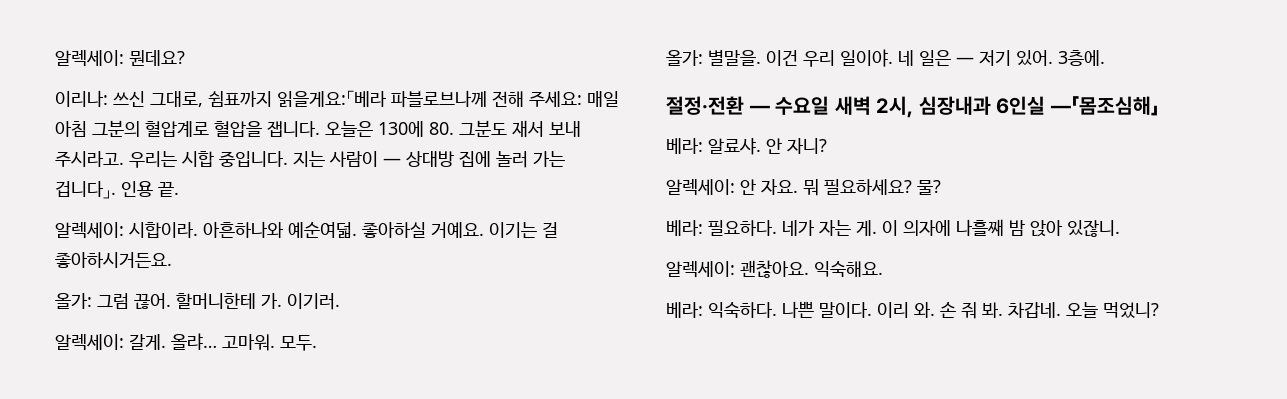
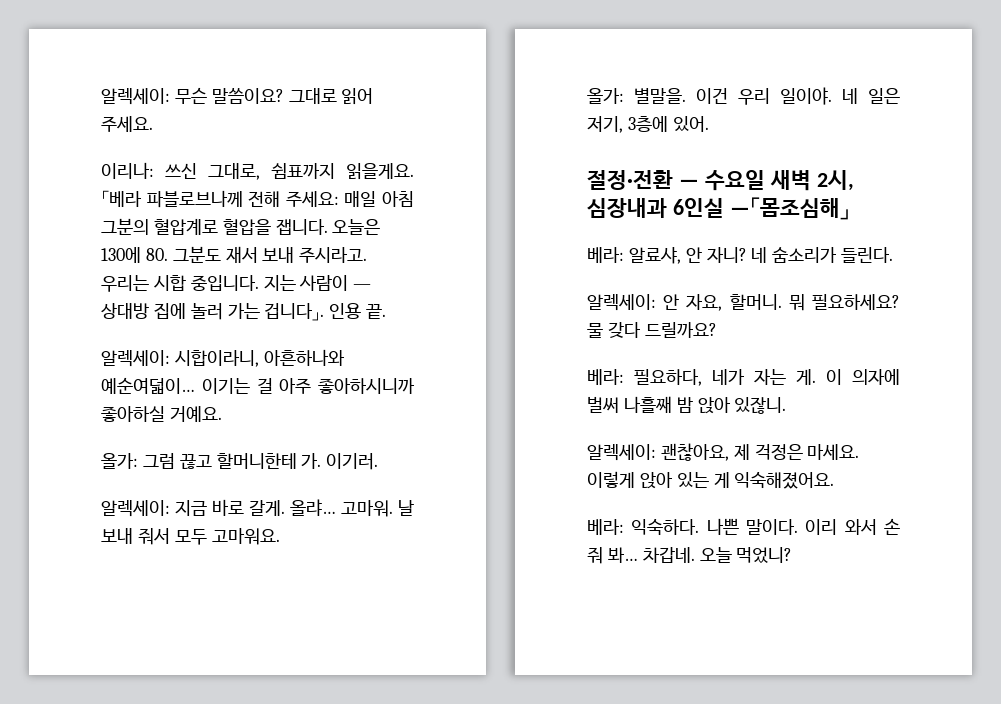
[55,50,185,67] 알렉세이: 뭔데요? -> [101,87,374,105] [101,116,153,132] 알렉세이: 무슨 말씀이요? 그대로 읽어 주세요.
[277,91,346,108] 읽을게요: -> [346,163,414,180] 읽을게요.
[129,221,357,238] 시합이라. 아흔하나와 예순여덟. -> [174,349,345,367] [101,377,415,394] 시합이라니, 아흔하나와 예순여덟이… 이기는 걸 아주 좋아하시니까
[489,222,558,238] [55,252,172,268] 이기는 걸 좋아하시거든요. -> (222, 414) none
[134,293,171,309] 끊어. -> [179,454,212,469] 끊고
(124, 342) none -> [175,499,244,516] 지금 바로
[280,335,317,351] 모두. -> [398,500,414,516] [101,528,280,545] 날 보내 줘서 모두 고마워요.
[956,50,1011,66] — 저기 -> [587,116,668,133] 저기, 3층에
[1058,50,1105,66] 3층에. -> (709, 124) none
[708,138,761,155] 알료샤. -> [628,247,681,264] 알료샤,
(827, 146) none -> [751,247,894,263] 네 숨소리가 들린다.
[761,179,941,196] [666,220,777,236] 자요. 뭐 필요하세요? 물? // 베라: 필요하다. -> [686,294,900,311] [587,322,717,338] [587,369,702,386] 자요, 할머니. 뭐 필요하세요? 물 갖다 드릴까요? // 베라: 필요하다,
(951, 228) none -> [587,396,619,413] 벌써
[740,260,883,278] 괜찮아요. 익숙해요. -> [660,443,860,461] [587,471,835,489] 괜찮아요, 제 걱정은 마세요. 이렇게 앉아 있는 게 익숙해졌어요.
[914,302,935,318] 와. -> [844,519,877,535] 와서
[982,302,1003,318] 봐. -> [607,547,638,563] 봐…

